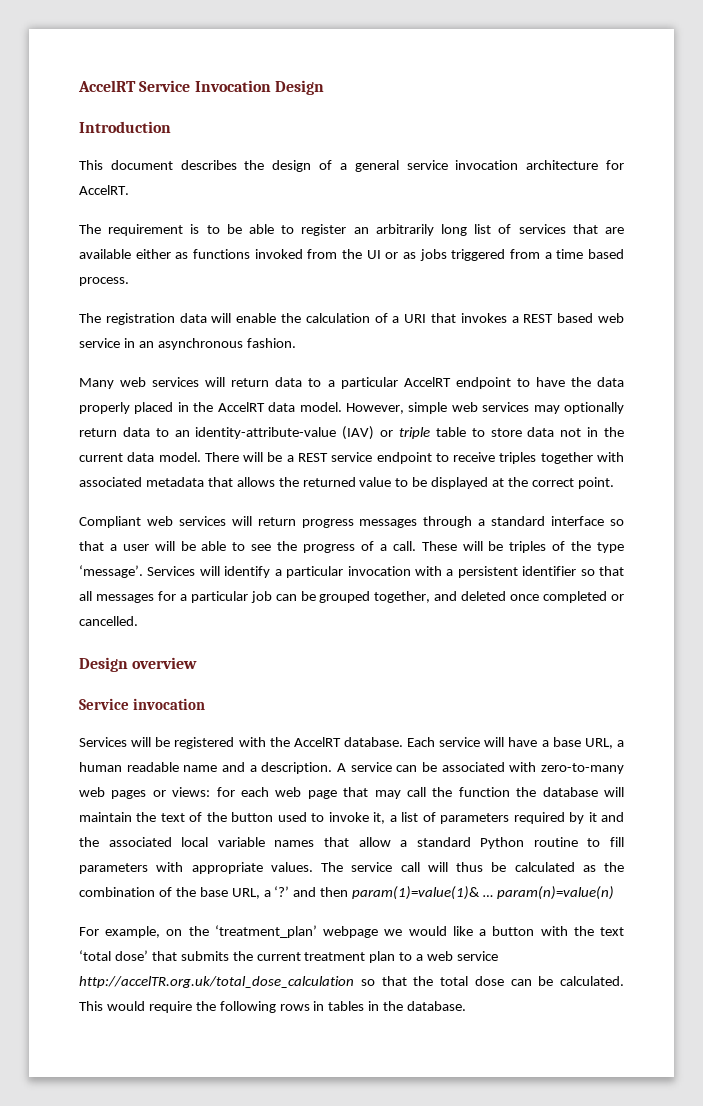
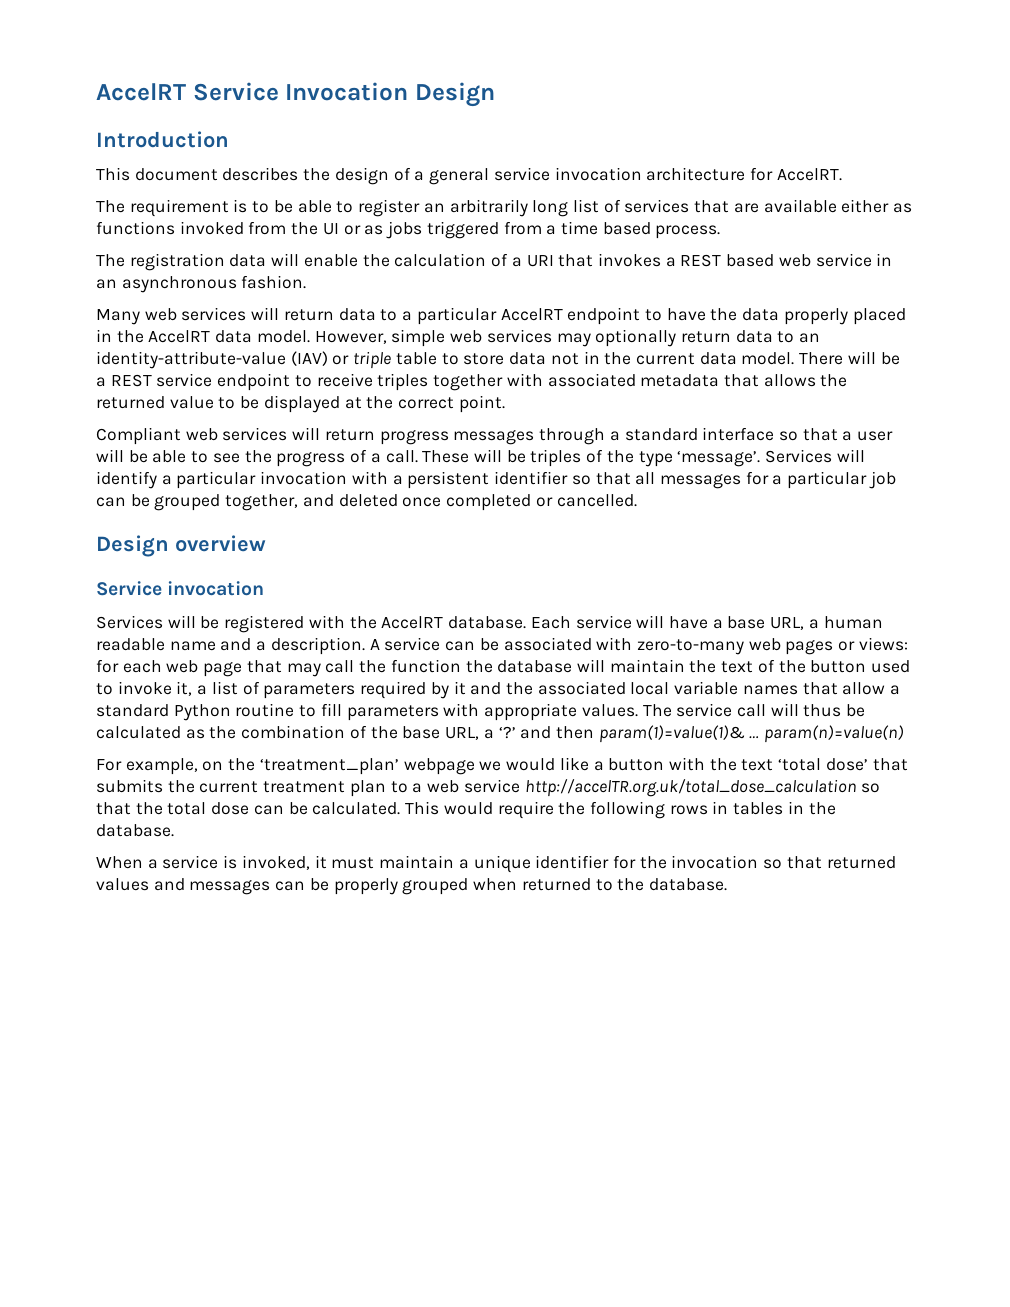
(467, 1006) none -> [96,855,896,873] [96,878,727,895] // When a service is invoked, it must maintain a unique identifier for the invocation so that returned values and messages can be properly grouped when returned to the database.

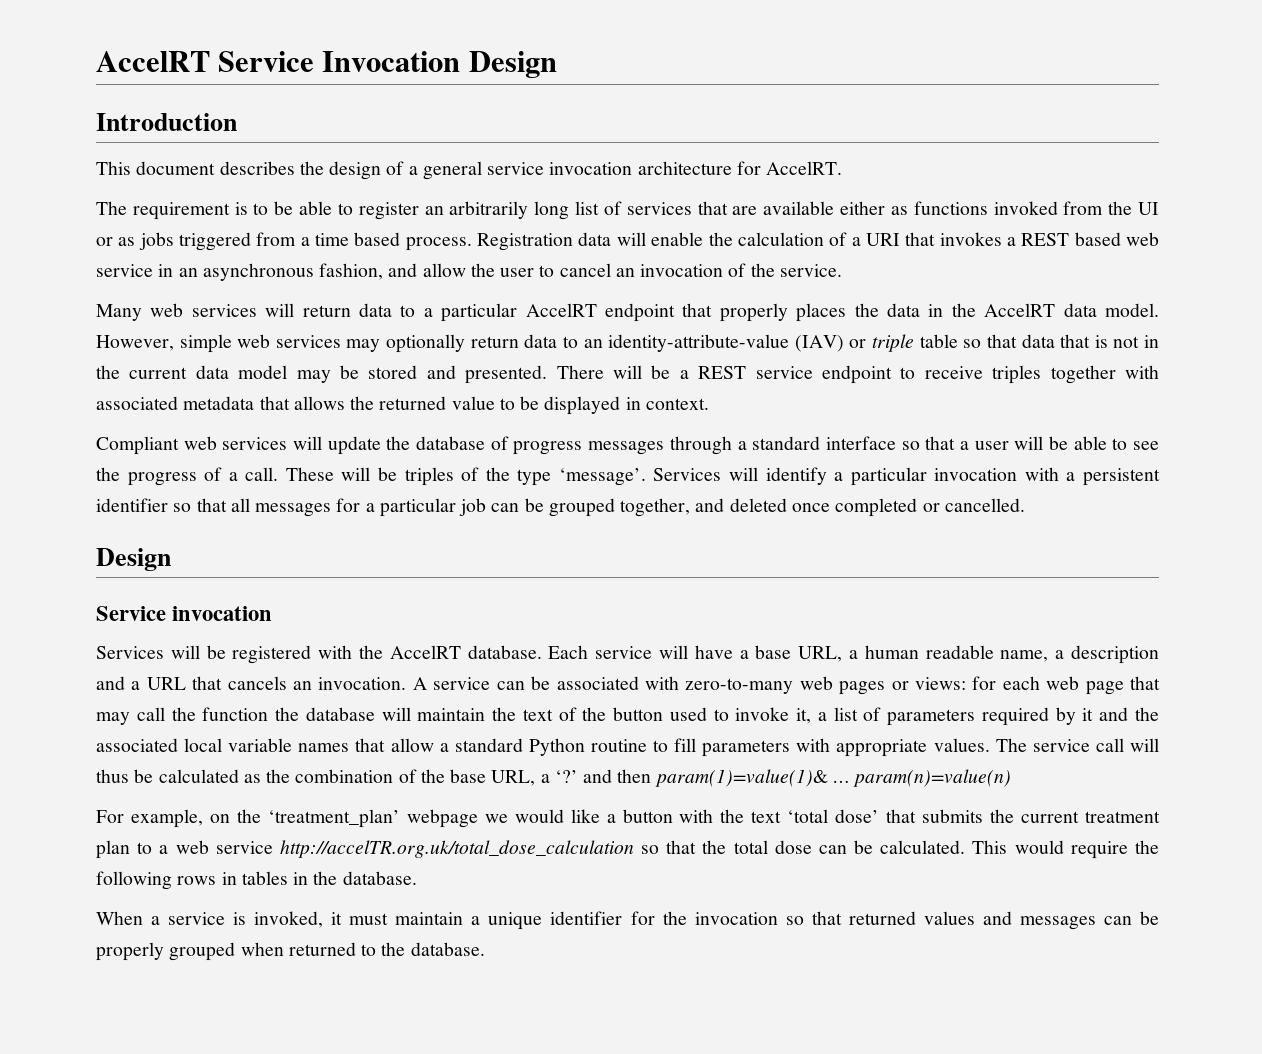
[96,253,225,271] // The registration -> [477,233,574,251] Registration
[241,275,307,289] fashion. -> [319,263,842,280] fashion, and allow the user to cancel an invocation of the service.
[644,308,906,325] to have the data properly placed -> [682,303,920,322] that properly places the data
[441,352,547,365] to store data -> [963,334,1108,348] so that data that is
[741,352,795,365] model. -> [238,365,548,384] model may be stored and presented.
[344,395,505,413] at the correct point. -> [625,397,709,410] in context.
[324,429,375,441] return -> [327,436,509,455] update the database of
[175,535,266,552] overview -> (171, 559) none
[169,637,365,655] name and a description. -> [1000,645,1159,664] [96,676,407,690] name, a description and a URL that cancels an invocation.

